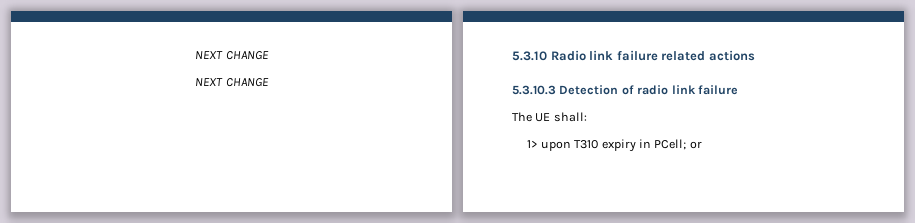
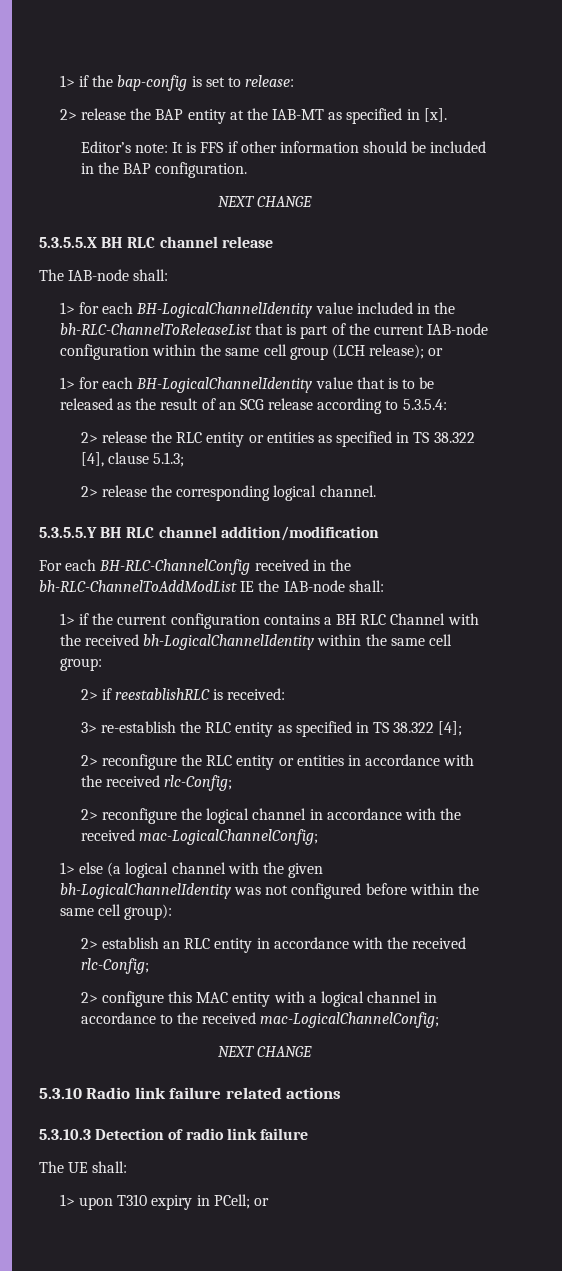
[195,51,269,60] NEXT CHANGE -> [59,75,295,91] [59,108,447,124] [80,141,487,153] [80,162,248,178] [217,196,313,207] [39,236,273,248] [39,269,169,281] [59,302,456,318] [59,323,489,339] [59,344,444,360] [59,377,435,393] [59,398,447,414] [80,431,475,447] [80,452,184,467] [80,485,376,501] [39,526,379,541] [39,559,351,575] [39,580,384,592] [59,613,479,629] [59,634,452,650] [59,658,102,671] [80,688,286,700] [80,721,463,737] [80,754,475,770] [80,775,232,791] [80,808,462,824] [80,829,318,845] [59,862,324,878] [59,883,479,899] [59,904,173,920] [80,937,467,953] [80,958,149,974] [80,991,438,1007] [80,1012,440,1028] 1> if the bap-config is set to release: // 2> release the BAP entity at the IAB-MT as specified in [x]. // Editor’s note: It is FFS if other information should be included in the BAP configuration. // NEXT CHANGE // 5.3.5.5.X BH RLC channel release // The IAB-node shall: // 1> for each BH-LogicalChannelIdentity value included in the bh-RLC-ChannelToReleaseList that is part of the current IAB-node configuration within the same cell group (LCH release); or // 1> for each BH-LogicalChannelIdentity value that is to be released as the result of an SCG release according to 5.3.5.4: // 2> release the RLC entity or entities as specified in TS 38.322 [4], clause 5.1.3; // 2> release the corresponding logical channel. // 5.3.5.5.Y BH RLC channel addition/modification // For each BH-RLC-ChannelConfig received in the bh-RLC-ChannelToAddModList IE the IAB-node shall: // 1> if the current configuration contains a BH RLC Channel with the received bh-LogicalChannelIdentity within the same cell group: // 2> if reestablishRLC is received: // 3> re-establish the RLC entity as specified in TS 38.322 [4]; // 2> reconfigure the RLC entity or entities in accordance with the received rlc-Config; // 2> reconfigure the logical channel in accordance with the received mac-LogicalChannelConfig; // 1> else (a logical channel with the given bh-LogicalChannelIdentity was not configured before within the same cell group): // 2> establish an RLC entity in accordance with the received rlc-Config; // 2> configure this MAC entity with a logical channel in accordance to the received mac-LogicalChannelConfig;

